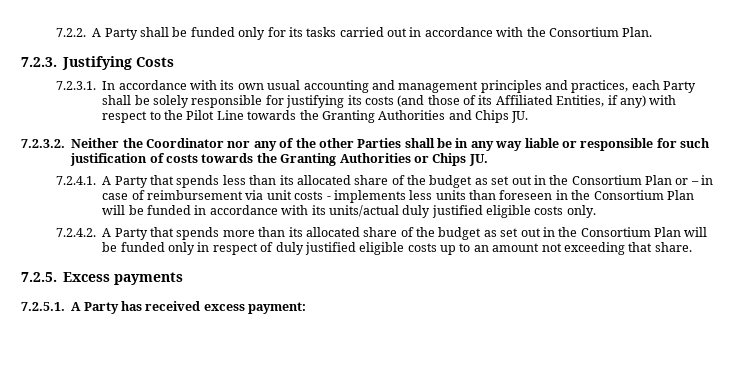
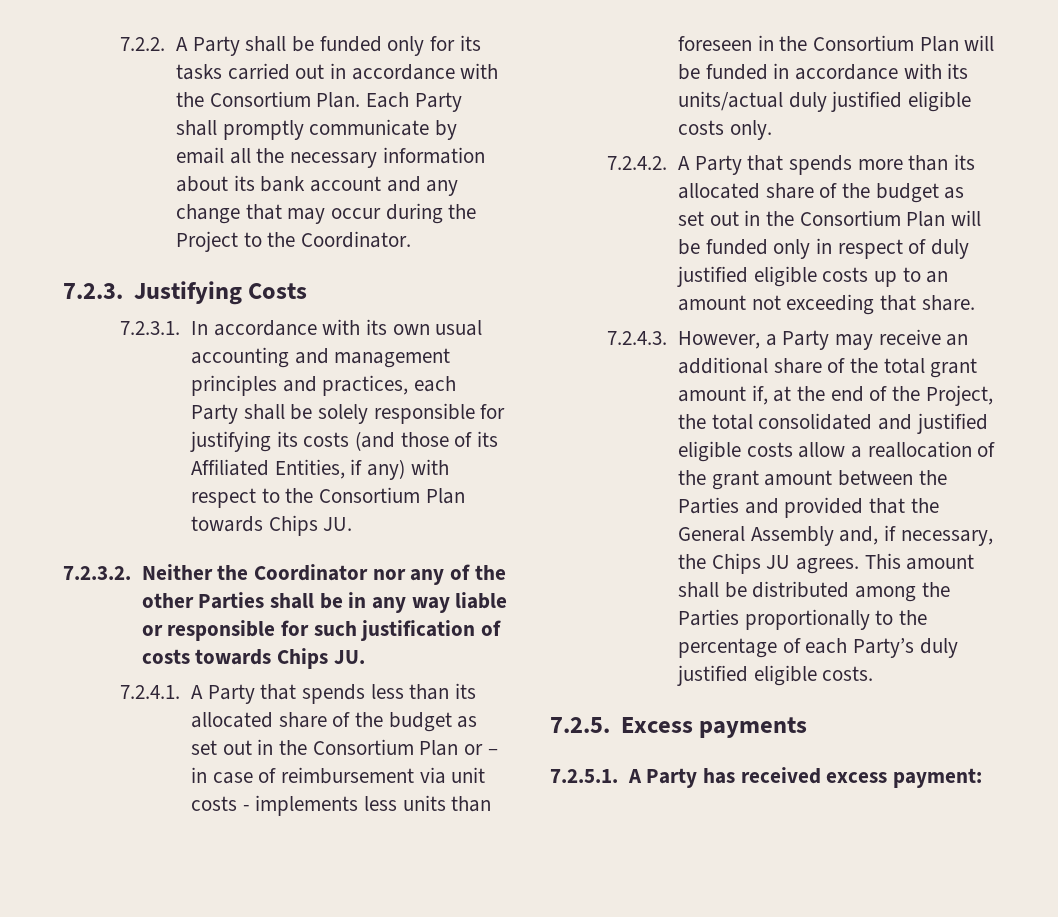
(653, 32) none -> [365,92,462,112] [175,119,457,140] [175,147,485,168] [175,175,459,196] [175,203,477,224] [175,231,411,252] Each Party shall promptly communicate by email all the necessary information about its bank account and any change that may occur during the Project to the Coordinator.
[186,110,472,123] Pilot Line towards the Granting Authorities and -> [318,487,465,504] [190,516,263,532] Consortium Plan towards
[256,153,429,166] the Granting Authorities or -> (272, 657) none
(692, 247) none -> [607,329,969,350] [677,357,978,378] [677,385,993,406] [677,413,988,434] [677,441,996,462] [677,470,947,490] [677,497,939,518] [677,525,993,546] [677,553,975,574] [677,581,950,602] [677,609,927,630] [677,638,958,658] [676,665,874,686] // 7.2.4.3. However, a Party may receive an additional share of the total grant amount if, at the end of the Project, the total consolidated and justified eligible costs allow a reallocation of the grant amount between the Parties and provided that the General Assembly and, if necessary, the Chips JU agrees. This amount shall be distributed among the Parties proportionally to the percentage of each Party’s duly justified eligible costs.

